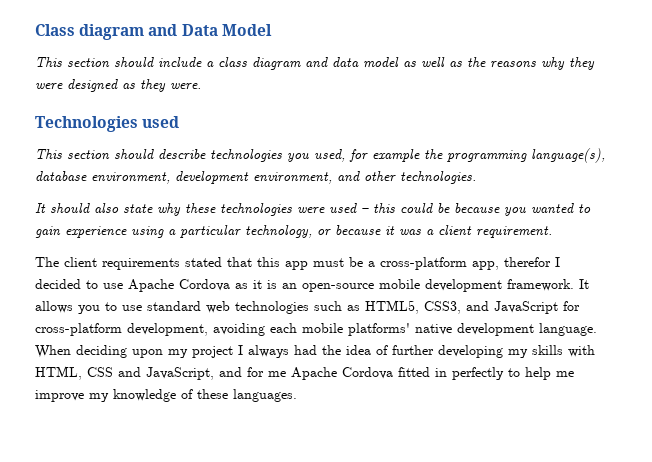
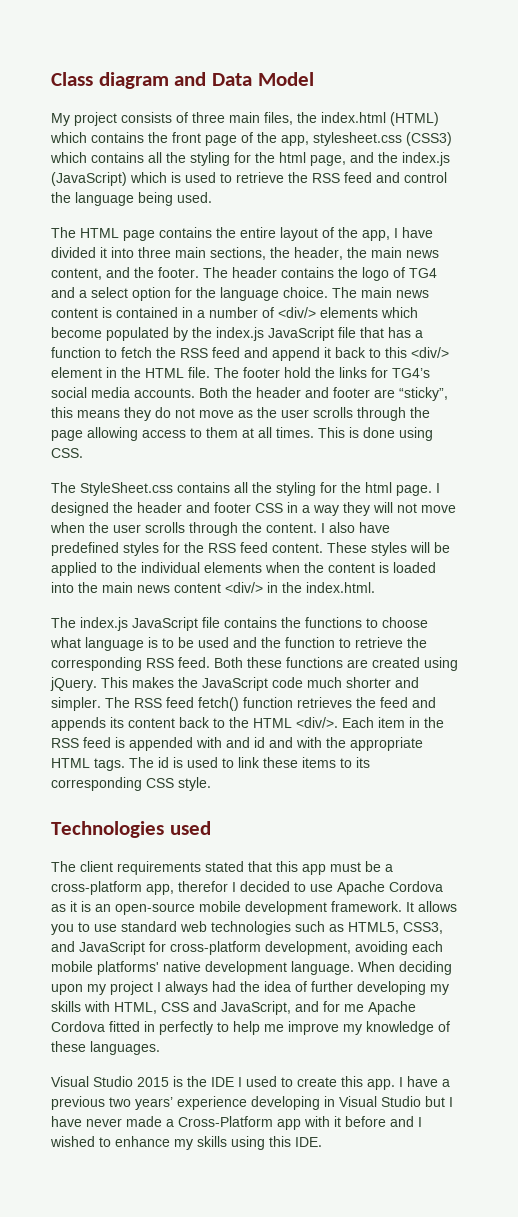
[35,57,595,70] [35,79,201,92] [35,116,180,132] [35,148,605,163] [35,171,476,184] [35,203,591,216] [35,225,552,238] This section should include a class diagram and data model as well as the reasons why they were designed as they were. // Technologies used // This section should describe technologies you used, for example the programming language(s), database environment, development environment, and other technologies. // It should also state why these technologies were used – this could be because you wanted to gain experience using a particular technology, or because it was a client requirement. -> [51,112,439,126] [50,132,452,146] [50,152,450,166] [51,172,447,186] [51,192,212,206] [51,227,433,241] [51,247,439,260] [51,267,437,281] [51,287,429,301] [51,307,418,318] [51,327,423,341] [51,347,449,361] [51,367,430,378] [51,387,448,401] [51,407,430,421] [51,427,433,441] [51,448,83,458] [51,482,440,496] [51,502,456,516] [50,522,390,536] [51,542,450,556] [51,562,436,576] [51,582,375,593] [51,617,428,631] [50,637,427,651] [51,657,458,671] [50,677,419,691] [51,697,436,711] [51,717,444,731] [51,737,423,751] [51,757,370,771] [51,777,211,791] [51,821,211,838] My project consists of three main files, the index.html (HTML) which contains the front page of the app, stylesheet.css (CSS3) which contains all the styling for the html page, and the index.js (JavaScript) which is used to retrieve the RSS feed and control the language being used. // The HTML page contains the entire layout of the app, I have divided it into three main sections, the header, the main news content, and the footer. The header contains the logo of TG4 and a select option for the language choice. The main news content is contained in a number of <div/> elements which become populated by the index.js JavaScript file that has a function to fetch the RSS feed and append it back to this <div/> element in the HTML file. The footer hold the links for TG4’s social media accounts. Both the header and footer are “sticky”, this means they do not move as the user scrolls through the page allowing access to them at all times. This is done using CSS. // The StyleSheet.css contains all the styling for the html page. I designed the header and footer CSS in a way they will not move when the user scrolls through the content. I also have predefined styles for the RSS feed content. These styles will be applied to the individual elements when the content is loaded into the main news content <div/> in the index.html. // The index.js JavaScript file contains the functions to choose what language is to be used and the function to retrieve the corresponding RSS feed. Both these functions are created using jQuery. This makes the JavaScript code much shorter and simpler. The RSS feed fetch() function retrieves the feed and appends its content back to the HTML <div/>. Each item in the RSS feed is appended with and id and with the appropriate HTML tags. The id is used to link these items to its corresponding CSS style. // Technologies used
(297, 395) none -> [51,1076,450,1090] [51,1096,453,1110] [51,1116,422,1130] [50,1136,322,1150] // Visual Studio 2015 is the IDE I used to create this app. I have a previous two years’ experience developing in Visual Studio but I have never made a Cross-Platform app with it before and I wished to enhance my skills using this IDE.

